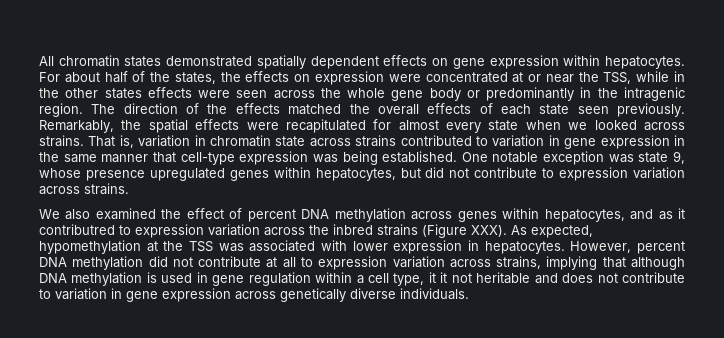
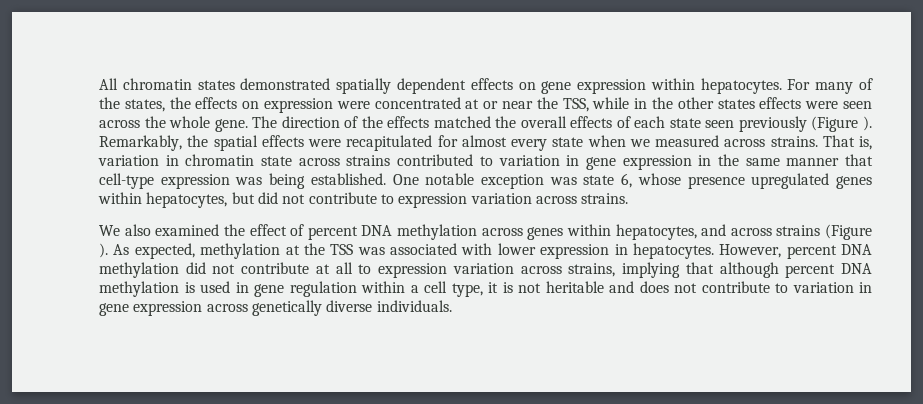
[64,71,128,83] about half -> [815,82,854,94] many
[391,87,685,101] [39,103,83,117] gene body or predominantly in the intragenic region. -> [214,119,248,132] gene.
[617,103,685,117] previously. -> [738,116,872,132] previously (Figure ).
[594,120,637,130] looked -> [655,135,719,147] measured
[673,151,685,164] 9, -> [621,173,633,188] 6,
[658,208,685,220] [39,224,373,238] as it contributred to expression variation across the inbred -> [730,228,772,236] across
[471,225,507,237] XXX). -> [99,243,108,258] ).
[39,240,141,254] hypomethylation -> [200,243,281,259] methylation
(685, 263) none -> [785,264,836,278] percent
[440,272,448,283] it -> [502,282,513,293] is

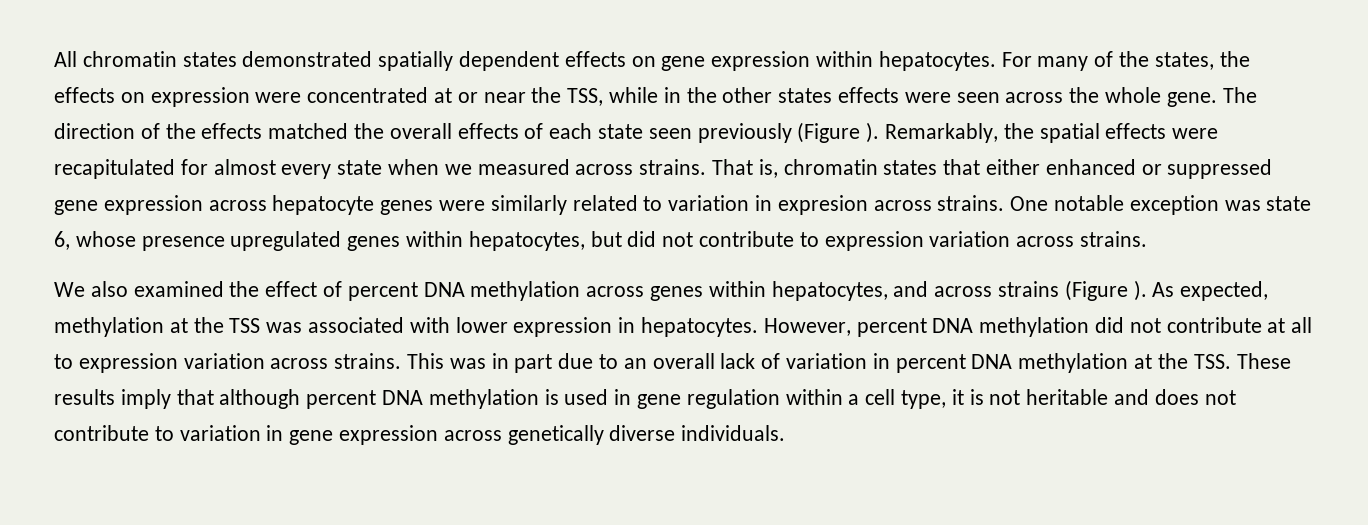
[98,154,873,170] [99,173,386,189] variation in chromatin state across strains contributed to variation in gene expression in the same manner that cell-type expression was being established. -> [783,159,1273,179] [54,195,1005,215] chromatin states that either enhanced or suppressed gene expression across hepatocyte genes were similarly related to variation in expresion across strains.
[568,262,681,278] strains, implying -> [334,353,1291,373] [54,389,171,409] strains. This was in part due to an overall lack of variation in percent DNA methylation at the TSS. These results imply

